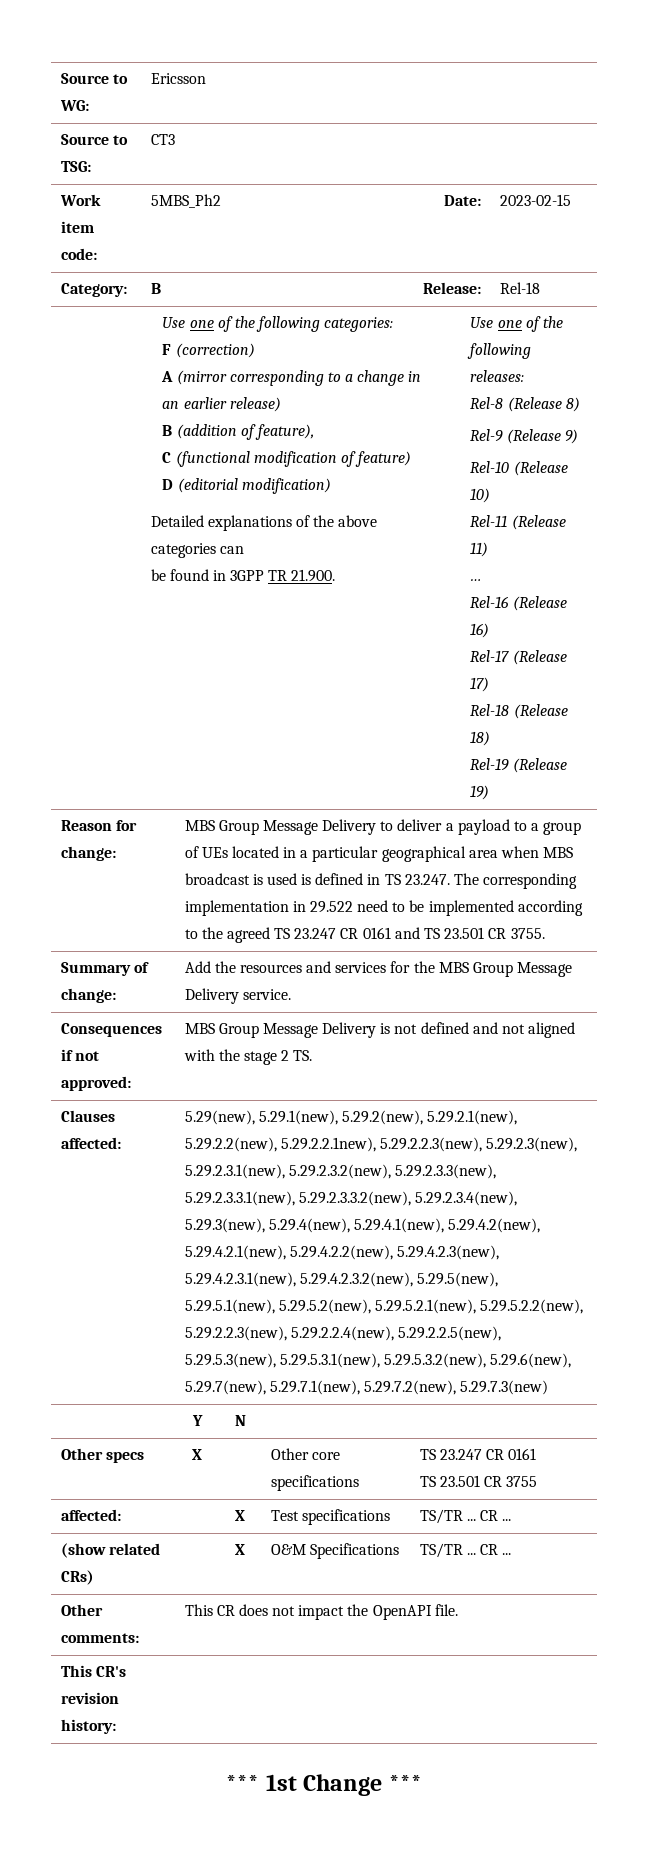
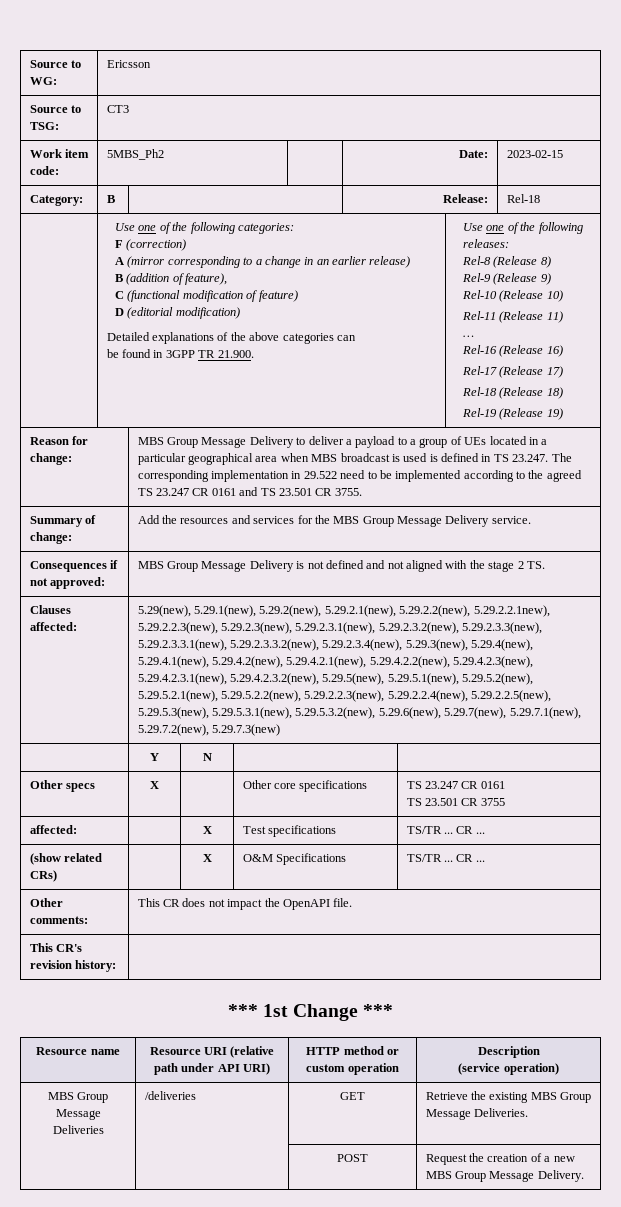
(422, 1783) none -> [36,1047,120,1055] [149,1046,275,1058] [153,1063,271,1075] [306,1046,399,1055] [306,1063,399,1075] [477,1046,540,1058] [458,1063,559,1075] [47,1092,109,1103] [55,1109,101,1120] [52,1125,104,1134] [144,1091,196,1100] [340,1092,365,1100] [425,1091,592,1103] [425,1108,529,1120] [337,1154,368,1162] [425,1153,575,1165] [425,1170,584,1182] // Resource name | Resource URI (relative path under API URI) | HTTP method or custom operation | Description // (service operation) // MBS Group Message Deliveries | /deliveries | GET | Retrieve the existing MBS Group Message Deliveries. // | | POST | Request the creation of a new MBS Group Message Delivery.

